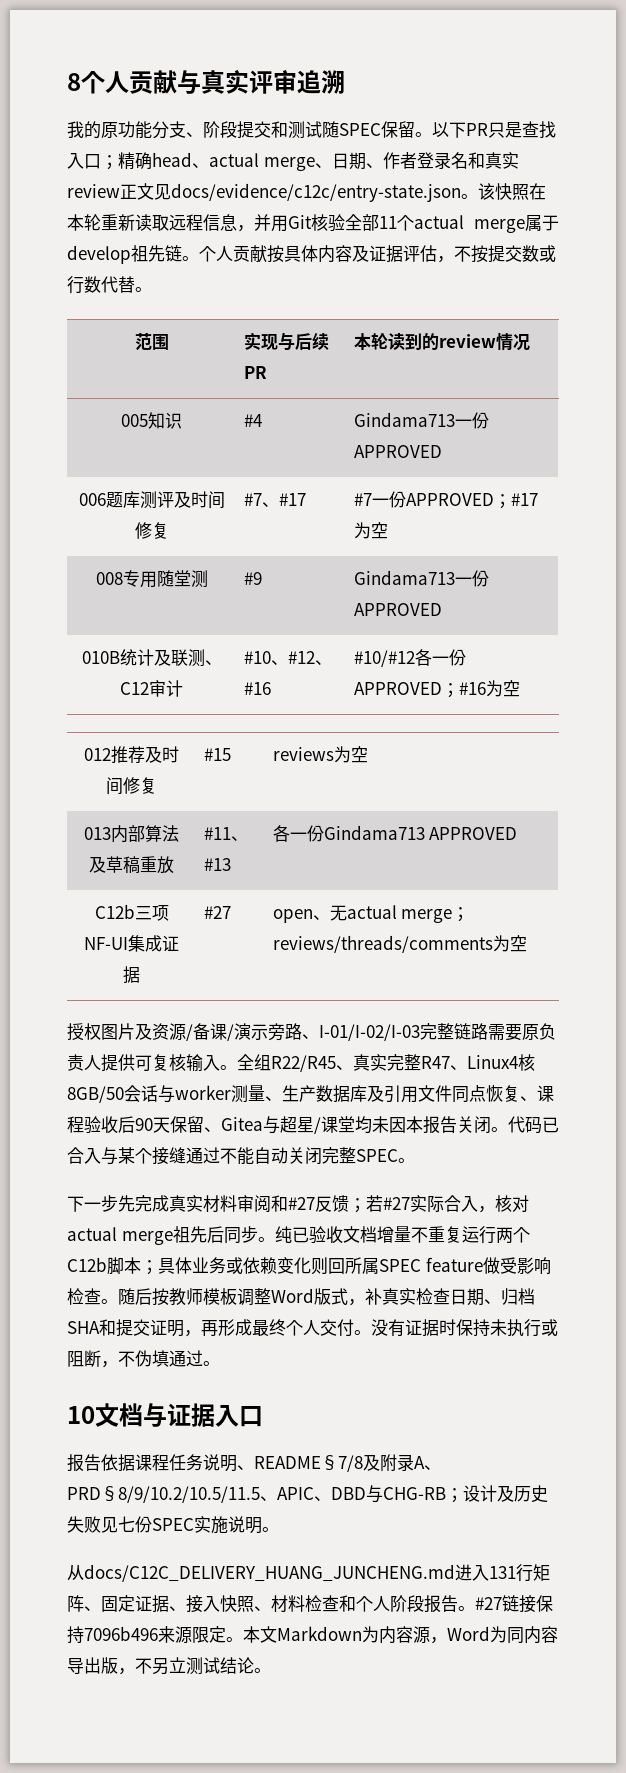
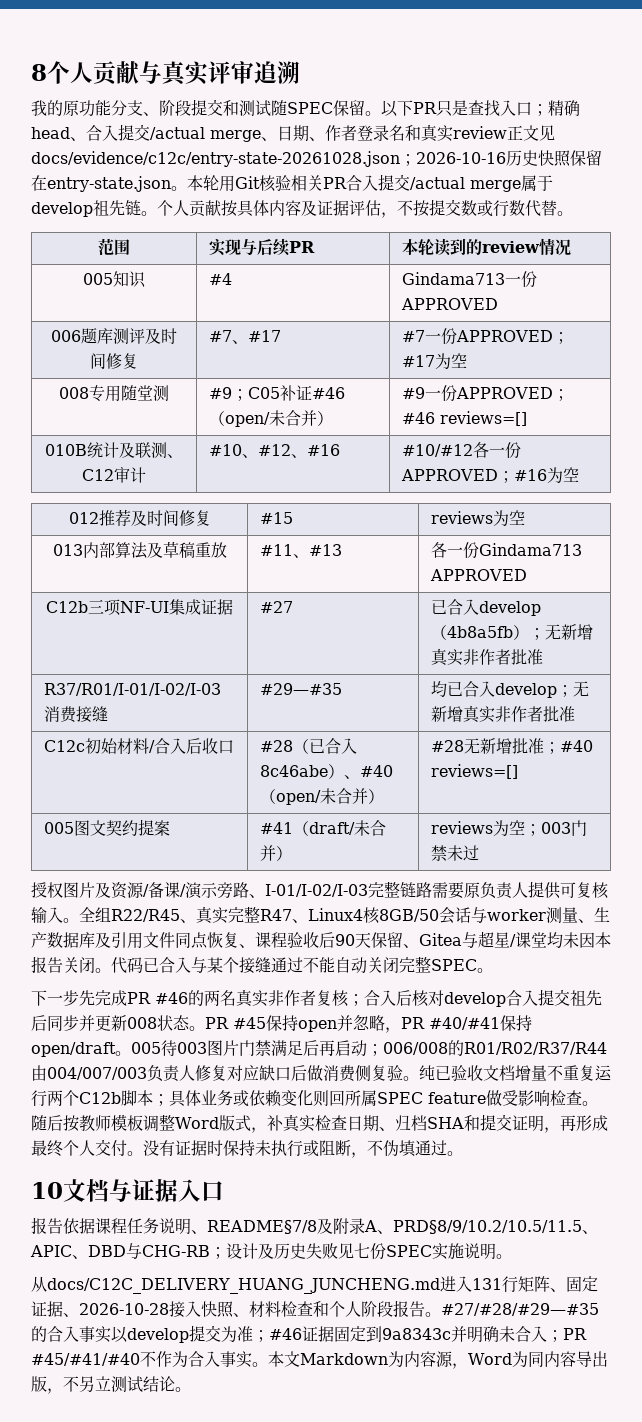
[209,153,259,167] actual -> [86,124,205,141] 合入提交/actual
[171,183,546,202] [67,214,464,232] docs/evidence/c12c/entry-state.json。该快照在本轮重新读取远程信息，并用Git核验全部11个actual -> [31,150,602,167] [31,174,465,192] docs/evidence/c12c/entry-state-20261028.json；2026-10-16历史快照保留在entry-state.json。本轮用Git核验相关PR合入提交/actual
[353,570,489,587] [353,603,442,616] | Gindama713一份APPROVED -> [231,385,345,401] [208,410,333,427] [401,385,569,402] [401,411,527,426] ；C05补证#46（open/未合并） | #9一份APPROVED；#46 reviews=[]
[272,905,470,923] [272,935,527,953] open、无actual merge；reviews/threads/comments为空 -> [430,599,541,616] [430,624,593,640] [430,648,543,666] [43,683,221,696] [43,706,108,723] [259,683,342,695] [430,681,589,698] [430,705,575,723] [43,738,234,755] [259,738,357,754] [259,764,393,779] [259,788,384,805] [430,738,593,754] [430,764,518,779] [43,819,170,836] [259,820,386,836] [259,845,292,861] [430,820,587,836] [430,845,479,862] 已合入develop（4b8a5fb）；无新增真实非作者批准 // R37/R01/I-01/I-02/I-03消费接缝 | #29—#35 | 均已合入develop；无新增真实非作者批准 // C12c初始材料/合入后收口 | #28（已合入8c46abe）、#40（open/未合并） | #28无新增批准；#40 reviews=[] // 005图文契约提案 | #41（draft/未合并） | reviews为空；003门禁未过
[169,1195,529,1213] [67,1226,258,1245] 真实材料审阅和#27反馈；若#27实际合入，核对actual merge祖先后同步 -> [127,989,602,1007] [31,1015,532,1033] [31,1040,607,1057] [31,1065,403,1082] PR #46的两名真实非作者复核；合入后核对develop合入提交祖先后同步并更新008状态。PR #45保持open并忽略，PR #40/#41保持open/draft。005待003图片门禁满足后再启动；006/008的R01/R02/R37/R44由004/007/003负责人修复对应缺口后做消费侧复验
(186, 1608) none -> [79,1303,169,1315] 2026-10-28
[475,1595,553,1613] [67,1626,226,1644] #27链接保持7096b496来源限定 -> [441,1303,599,1316] [31,1325,587,1343] [31,1351,252,1368] #27/#28/#29—#35的合入事实以develop提交为准；#46证据固定到9a8343c并明确未合入；PR #45/#41/#40不作为合入事实

